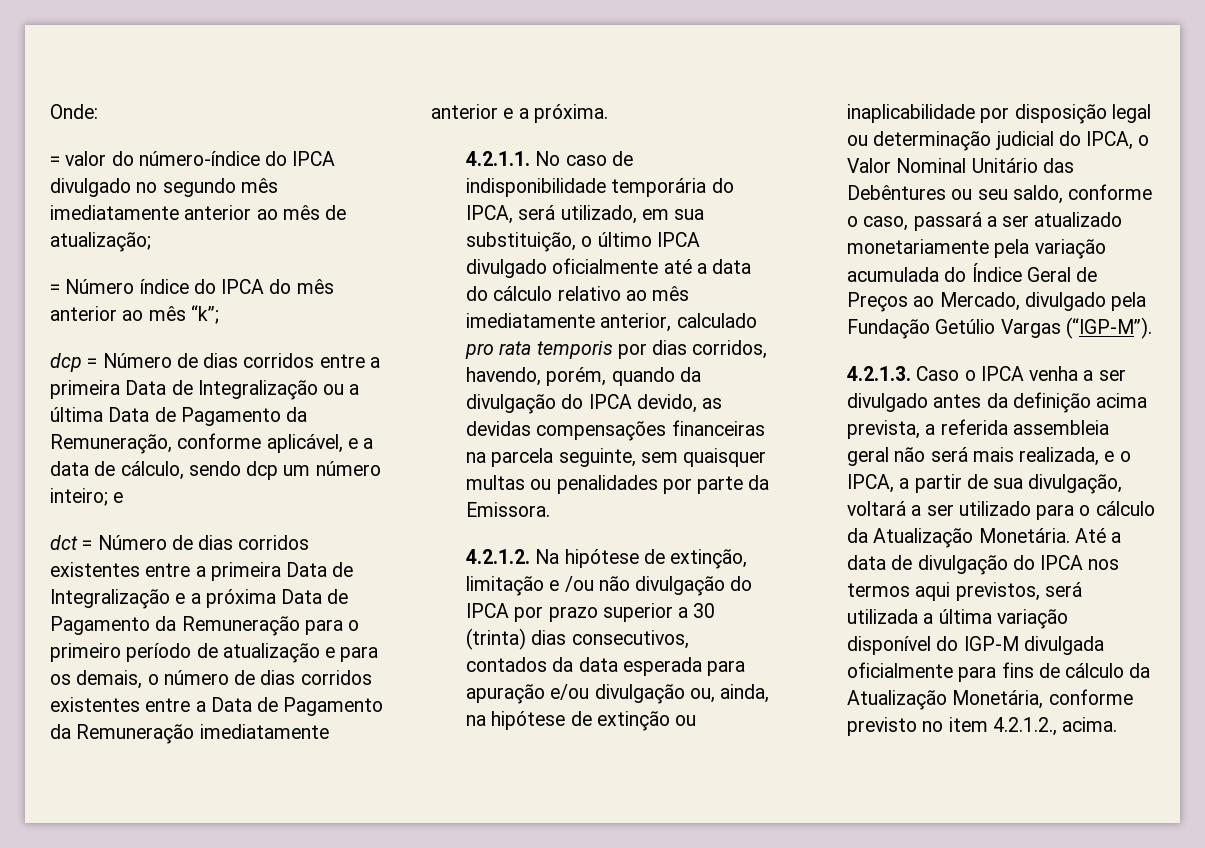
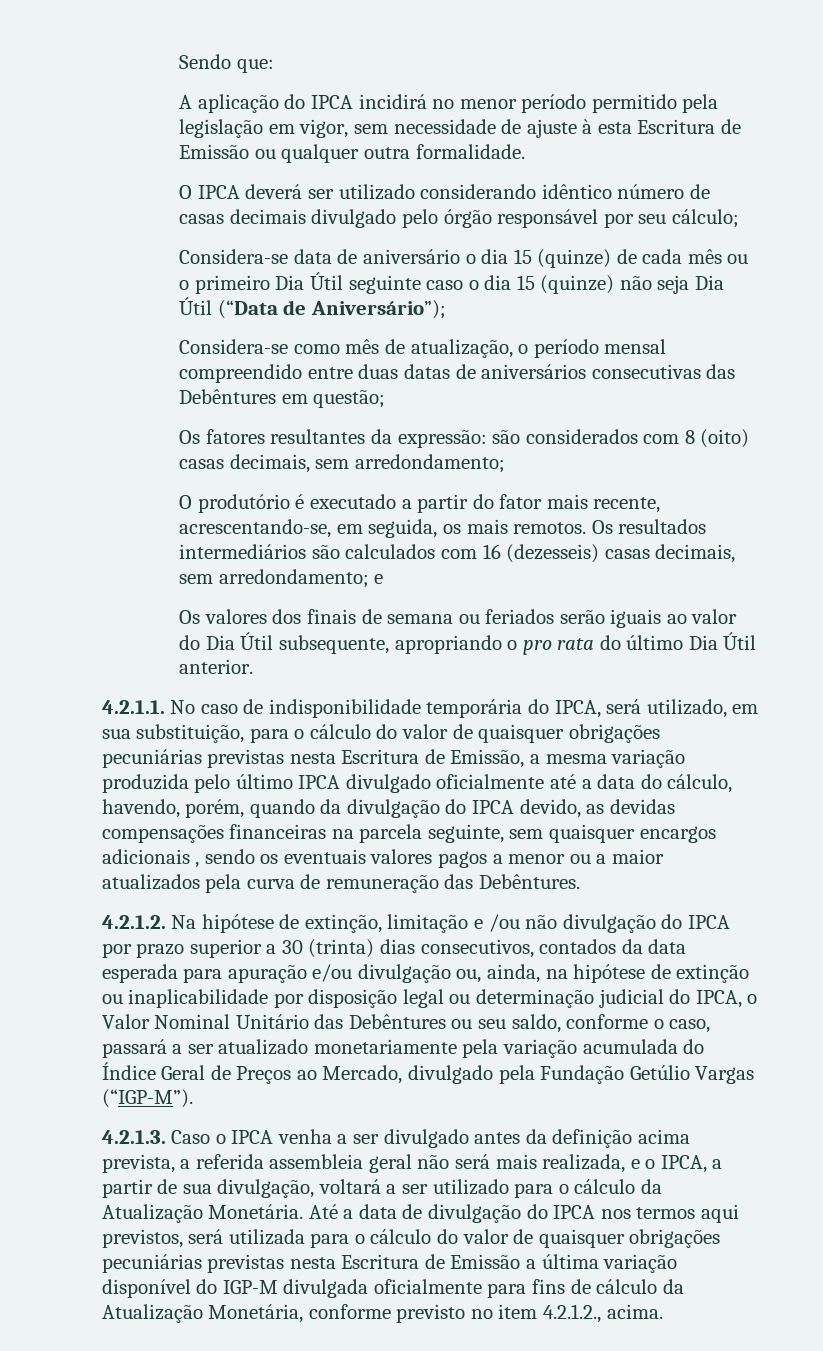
[50,104,98,119] [50,151,336,166] [50,178,278,197] [50,205,347,220] [50,232,151,252] [50,279,334,294] [50,305,219,324] [50,353,380,372] [50,380,360,400] [50,407,308,426] [50,433,374,454] [50,461,381,480] [50,488,124,506] [50,535,310,550] [50,562,354,581] [50,589,349,609] [50,616,360,636] [50,643,379,663] [50,670,372,689] [50,697,384,716] [50,724,329,744] [431,104,608,123] Onde: // = valor do número-índice do IPCA divulgado no segundo mês imediatamente anterior ao mês de atualização; // = Número índice do IPCA do mês anterior ao mês “k”; // dcp = Número de dias corridos entre a primeira Data de Integralização ou a última Data de Pagamento da Remuneração, conforme aplicável, e a data de cálculo, sendo dcp um número inteiro; e // dct = Número de dias corridos existentes entre a primeira Data de Integralização e a próxima Data de Pagamento da Remuneração para o primeiro período de atualização e para os demais, o número de dias corridos existentes entre a Data de Pagamento da Remuneração imediatamente anterior e a próxima. -> [179,54,274,73] [179,94,719,113] [179,119,741,138] [179,144,525,163] [179,184,710,200] [179,209,739,228] [179,249,749,268] [179,272,724,294] [179,297,446,319] [179,339,667,358] [179,364,736,383] [179,389,386,408] [179,429,750,448] [179,454,505,473] [179,494,661,513] [179,519,707,538] [179,544,736,563] [179,569,384,588] [179,609,738,628] [179,632,757,655] [179,659,254,674] Sendo que: // A aplicação do IPCA incidirá no menor período permitido pela legislação em vigor, sem necessidade de ajuste à esta Escritura de Emissão ou qualquer outra formalidade. // O IPCA deverá ser utilizado considerando idêntico número de casas decimais divulgado pelo órgão responsável por seu cálculo; // Considera-se data de aniversário o dia 15 (quinze) de cada mês ou o primeiro Dia Útil seguinte caso o dia 15 (quinze) não seja Dia Útil (“Data de Aniversário”); // Considera-se como mês de atualização, o período mensal compreendido entre duas datas de aniversários consecutivas das Debêntures em questão; // Os fatores resultantes da expressão: são considerados com 8 (oito) casas decimais, sem arredondamento; // O produtório é executado a partir do fator mais recente, acrescentando-se, em seguida, os mais remotos. Os resultados intermediários são calculados com 16 (dezesseis) casas decimais, sem arredondamento; e // Os valores dos finais de semana ou feriados serão iguais ao valor do Dia Útil subsequente, apropriando o pro rata do último Dia Útil anterior.
[581,236,593,247] o -> [249,724,660,743] [101,749,686,768] [101,774,231,793] para o cálculo do valor de quaisquer obrigações pecuniárias previstas nesta Escritura de Emissão, a mesma variação produzida pelo
[493,286,690,301] [466,313,757,332] [465,340,768,359] cálculo relativo ao mês imediatamente anterior, calculado pro rata temporis por dias corridos, -> [667,774,733,793] cálculo,
[466,475,770,494] [466,502,551,517] multas ou penalidades por parte da Emissora. -> [639,826,716,843] [101,849,664,868] [101,874,581,893] encargos adicionais , sendo os eventuais valores pagos a menor ou a maior atualizados pela curva de remuneração das Debêntures.
(919, 616) none -> [310,1229,721,1248] [101,1254,521,1273] para o cálculo do valor de quaisquer obrigações pecuniárias previstas nesta Escritura de Emissão

